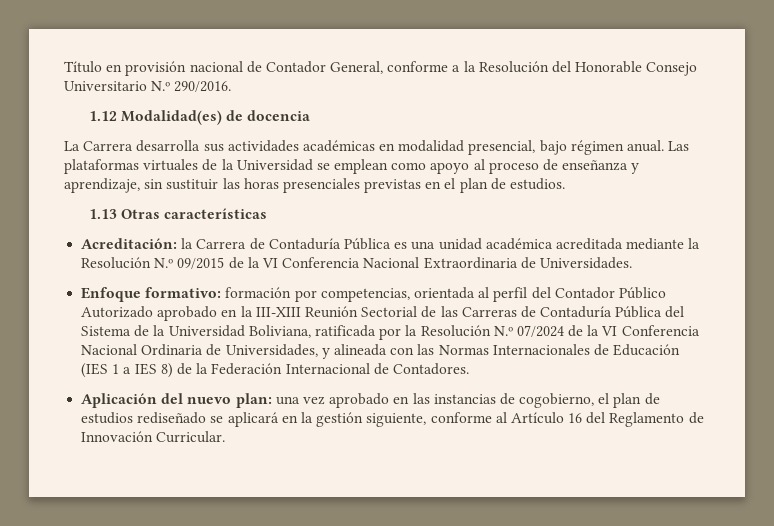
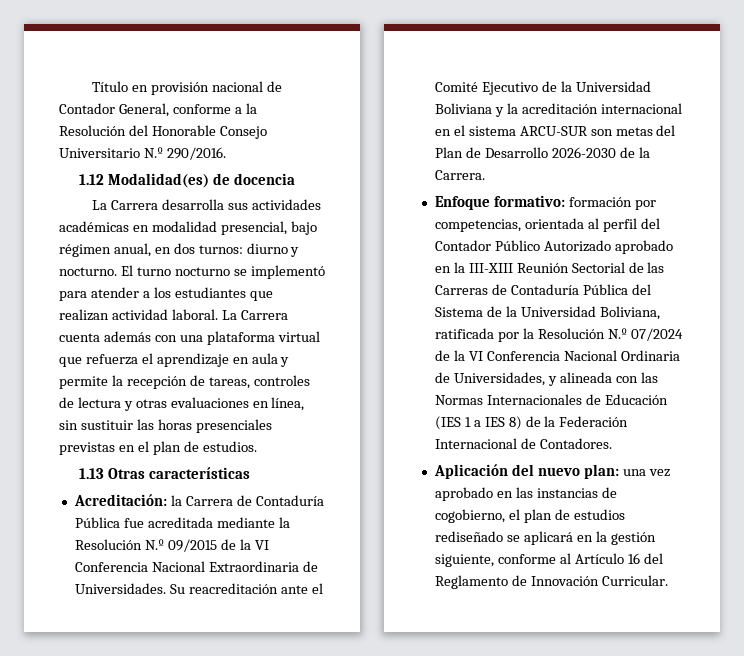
[627,140,690,152] [64,159,640,174] [64,178,140,193] anual. Las plataformas virtuales de la Universidad se emplean como apoyo al proceso de enseñanza y aprendizaje, -> [113,243,300,257] [59,265,325,279] [59,287,273,301] [59,309,288,321] [59,331,320,345] [59,353,290,367] [59,375,310,389] [59,397,305,411] anual, en dos turnos: diurno y nocturno. El turno nocturno se implementó para atender a los estudiantes que realizan actividad laboral. La Carrera cuenta además con una plataforma virtual que refuerza el aprendizaje en aula y permite la recepción de tareas, controles de lectura y otras evaluaciones en línea,
[394,238,553,250] es una unidad académica -> [123,518,144,528] fue
(632, 263) none -> [169,583,323,594] [434,81,651,95] [434,103,682,117] [434,125,676,136] [434,147,650,158] [434,170,485,180] Su reacreditación ante el Comité Ejecutivo de la Universidad Boliviana y la acreditación internacional en el sistema ARCU-SUR son metas del Plan de Desarrollo 2026-2030 de la Carrera.

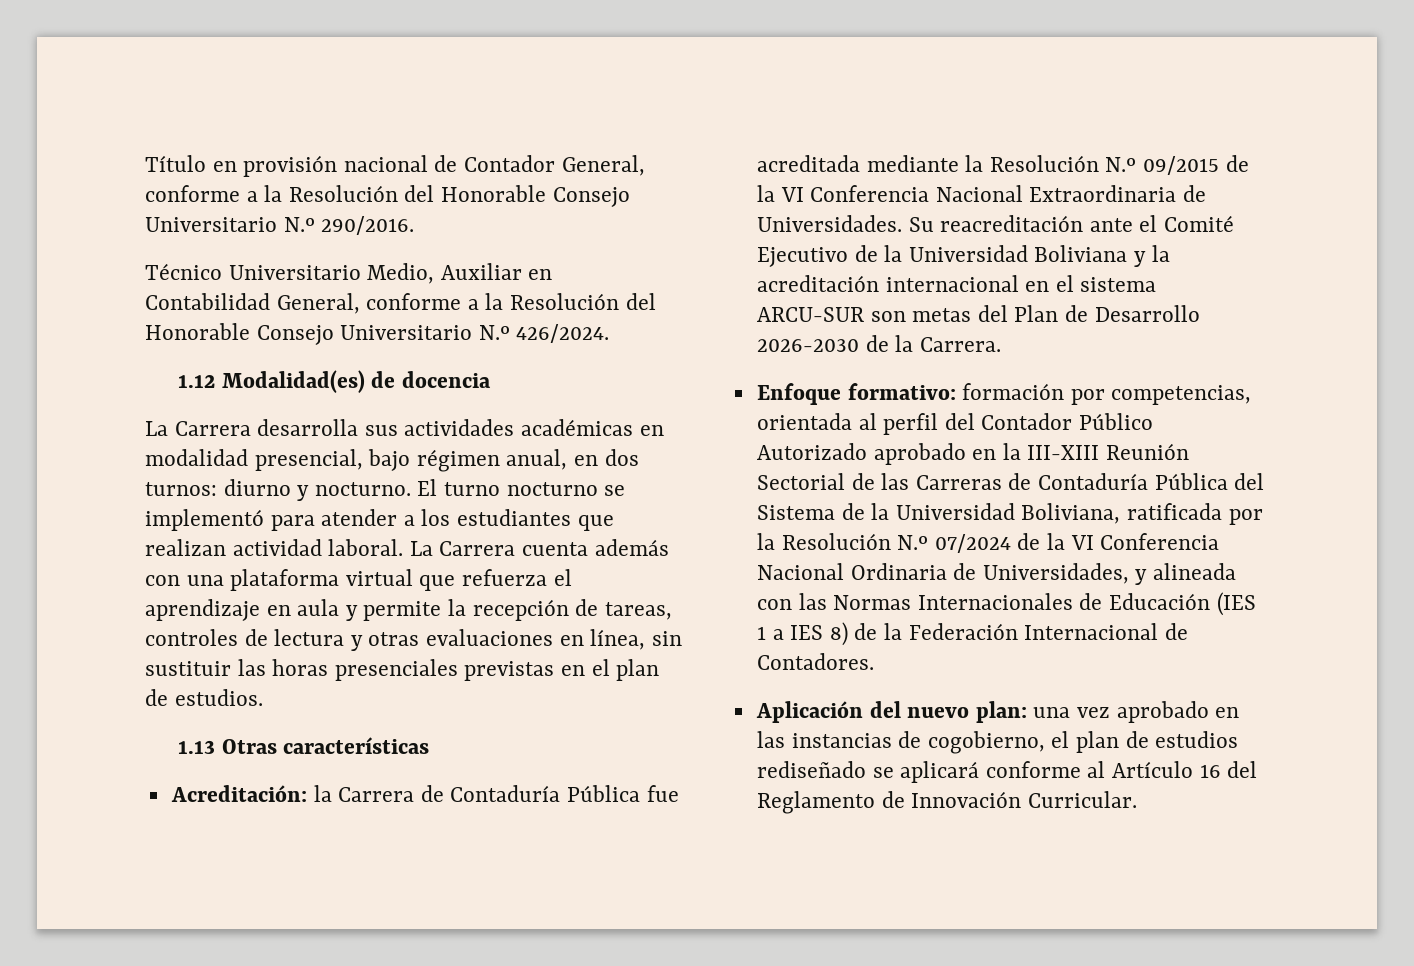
(226, 153) none -> [145,263,553,284] [145,293,656,314] [145,323,610,345] // Técnico Universitario Medio, Auxiliar en Contabilidad General, conforme a la Resolución del Honorable Consejo Universitario N.º 426/2024.
[576,531,656,545] [434,554,494,567] en la gestión siguiente, -> (980, 772) none

